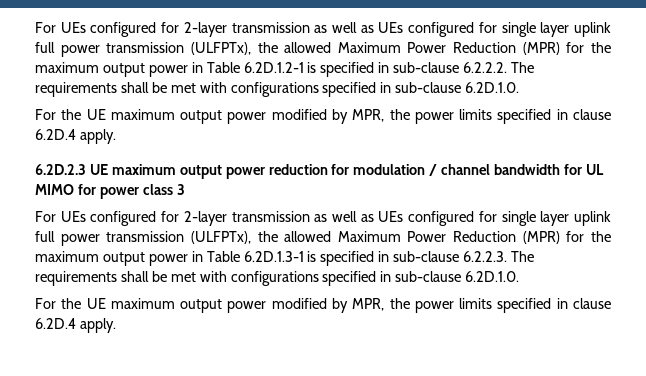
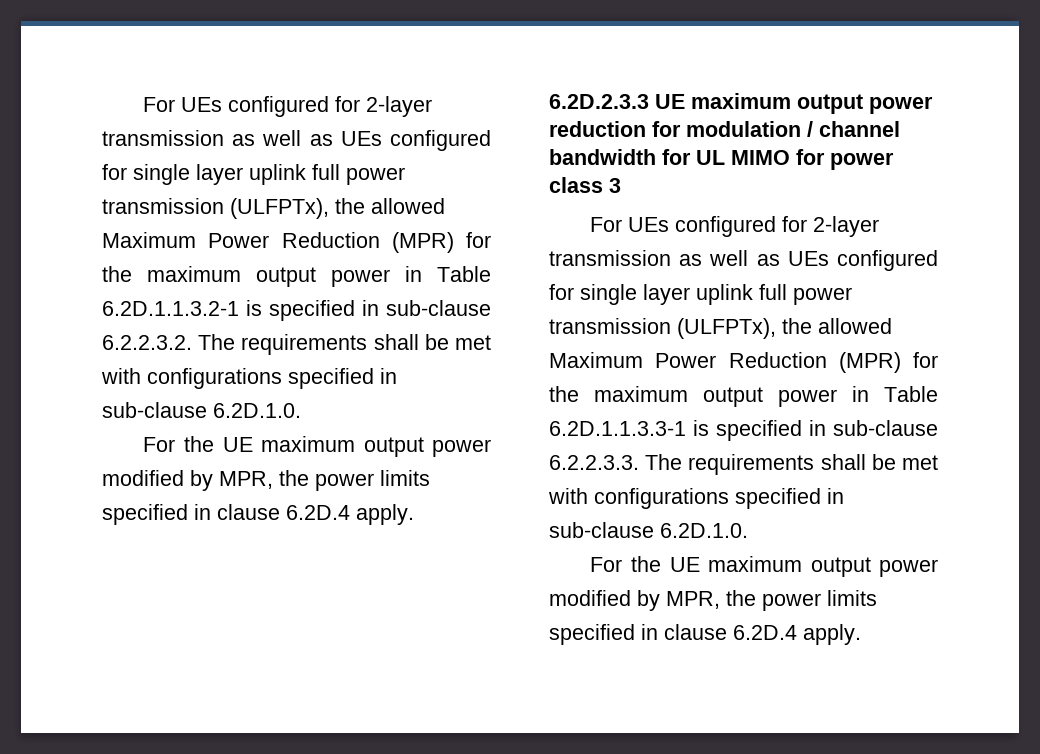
[243,62,508,77] 6.2D.1.2-1 is specified in sub-clause 6.2.2.2. -> [102,300,491,321] [102,335,192,350] 6.2D.1.1.3.2-1 is specified in sub-clause 6.2.2.3.2.
[35,164,86,175] 6.2D.2.3 -> [549,94,649,109] 6.2D.2.3.3
[243,251,508,266] 6.2D.1.3-1 is specified in sub-clause 6.2.2.3. -> [549,420,938,441] [549,455,639,470] 6.2D.1.1.3.3-1 is specified in sub-clause 6.2.2.3.3.

